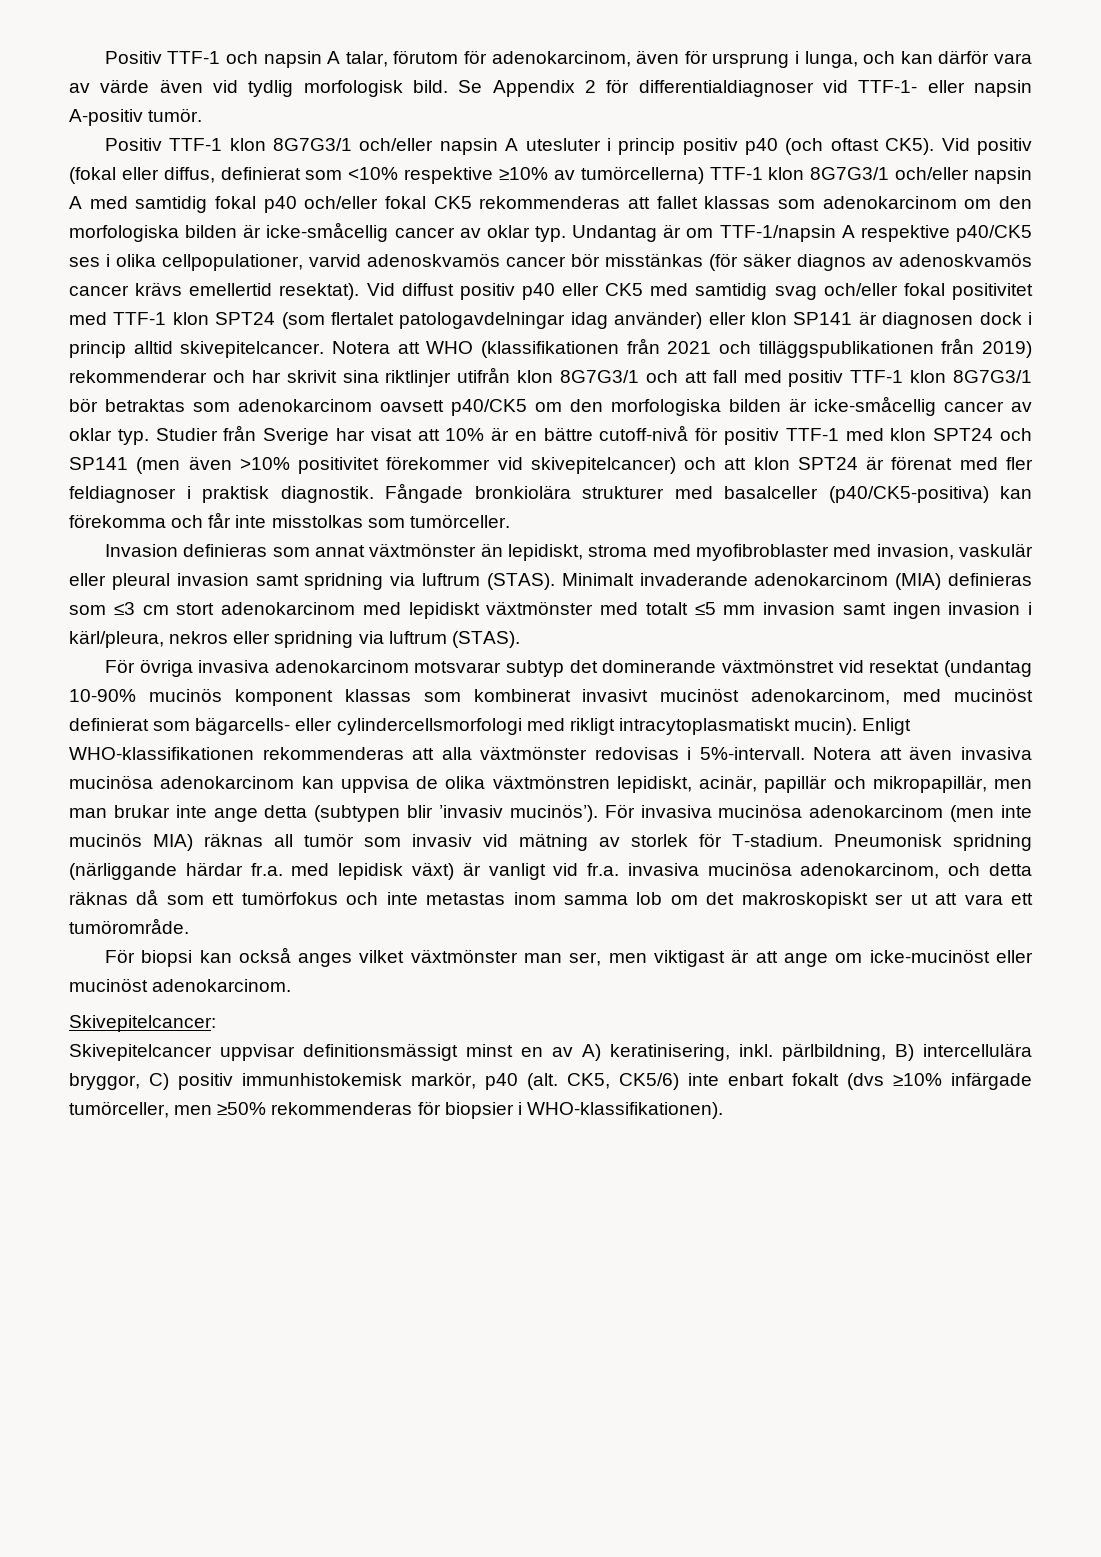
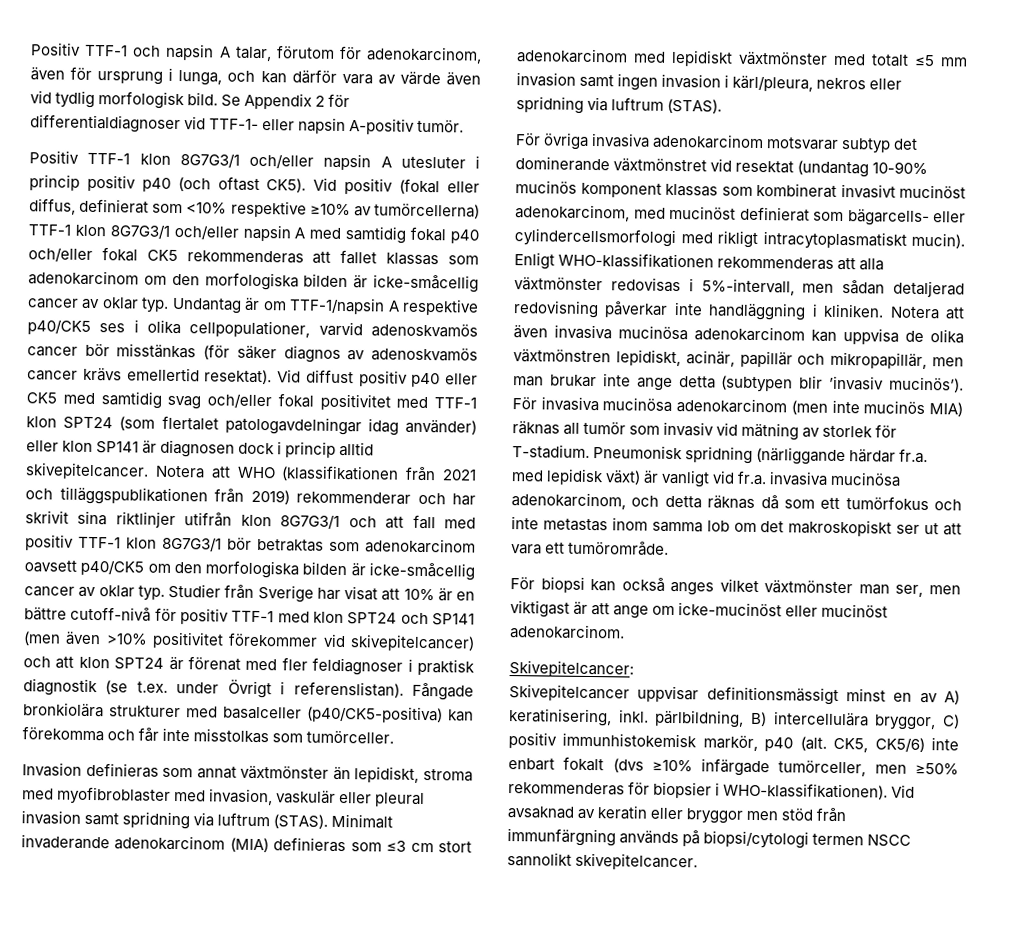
[280,486,374,503] diagnostik. -> [23,678,404,699] diagnostik (se t.ex. under Övrigt i referenslistan).
[699,747,805,760] 5%-intervall. -> [701,278,965,298] [513,300,885,321] 5%-intervall, men sådan detaljerad redovisning påverkar inte handläggning i kliniken.
(723, 1110) none -> [891,784,916,798] [507,805,848,824] [507,828,912,849] [507,852,699,871] Vid avsaknad av keratin eller bryggor men stöd från immunfärgning används på biopsi/cytologi termen NSCC sannolikt skivepitelcancer.

